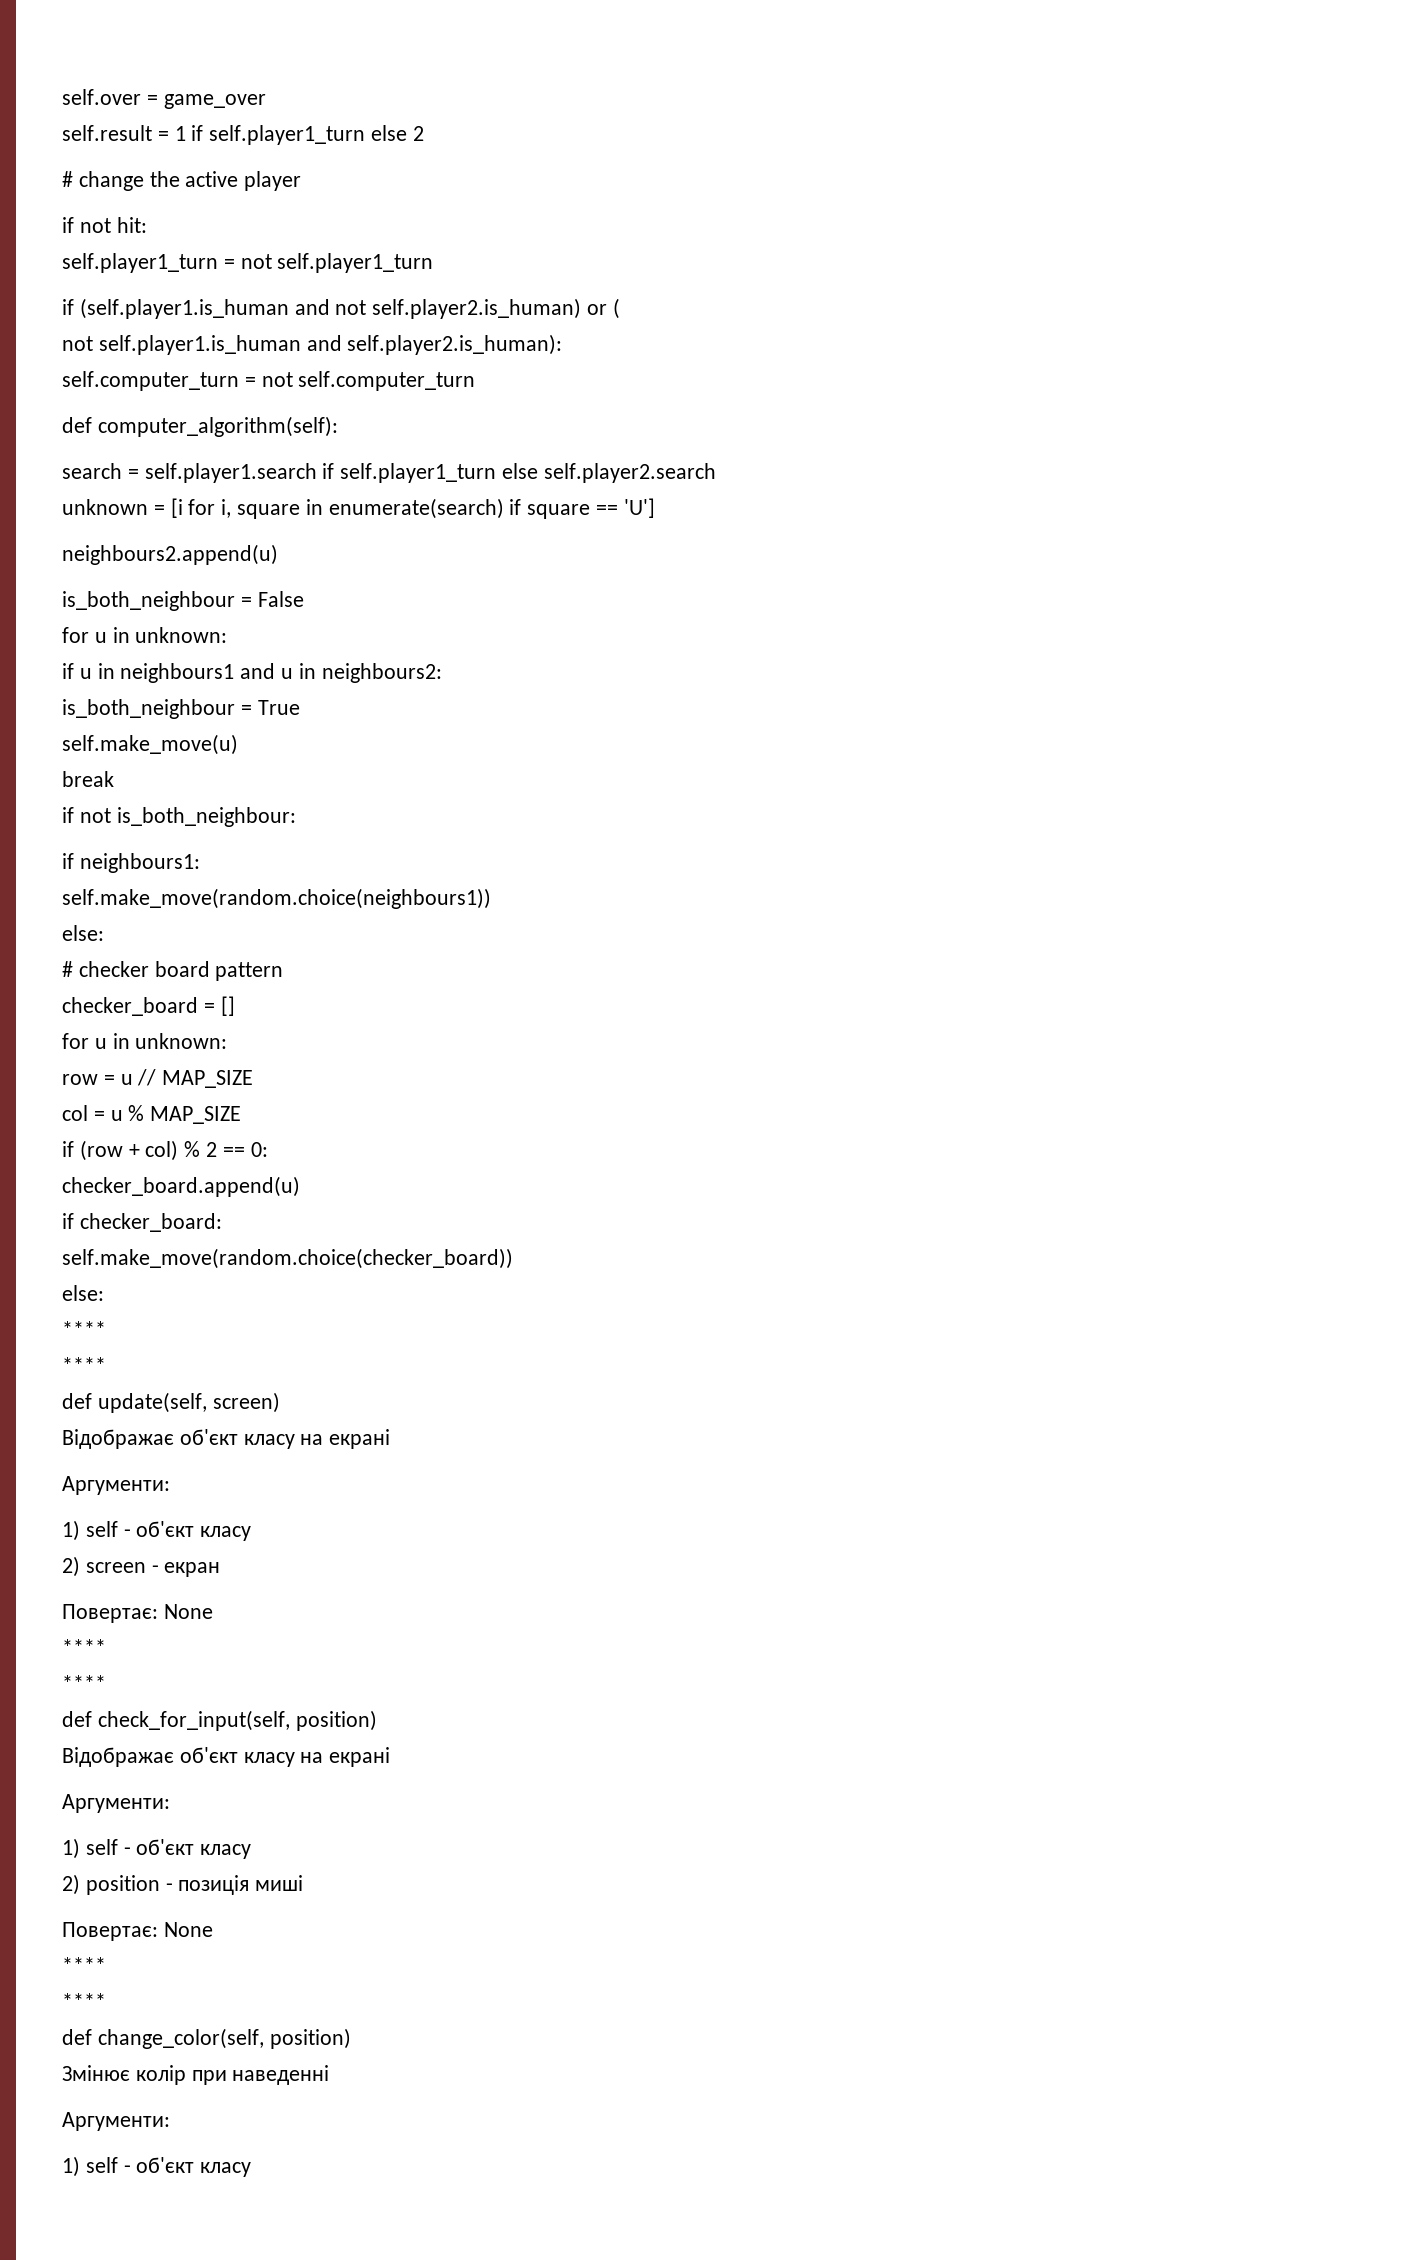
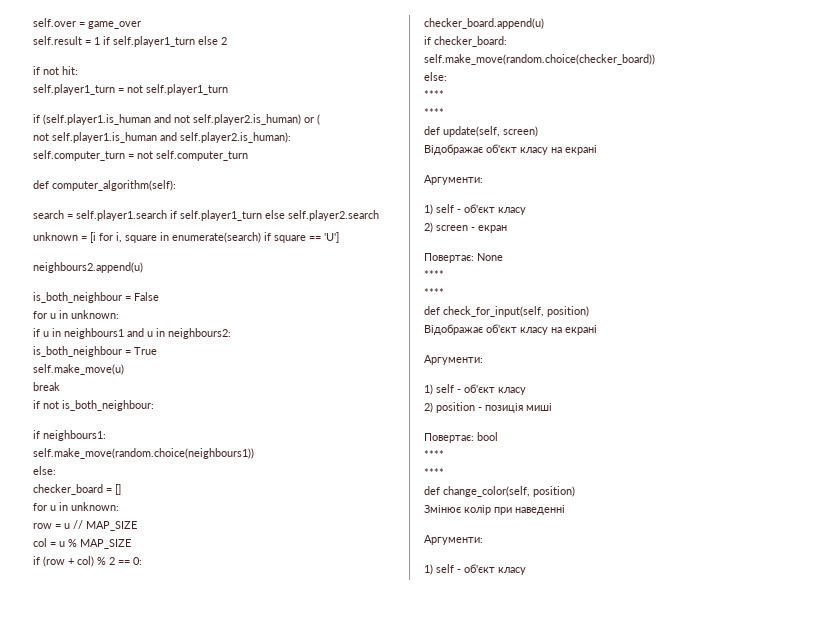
[62,171,302,191] // # change the active player -> (227, 41) none
[62,961,284,981] // # checker board pattern -> (56, 470) none
[62,1922,213,1941] Повертає: None -> [424,432,498,443] Повертає: bool

